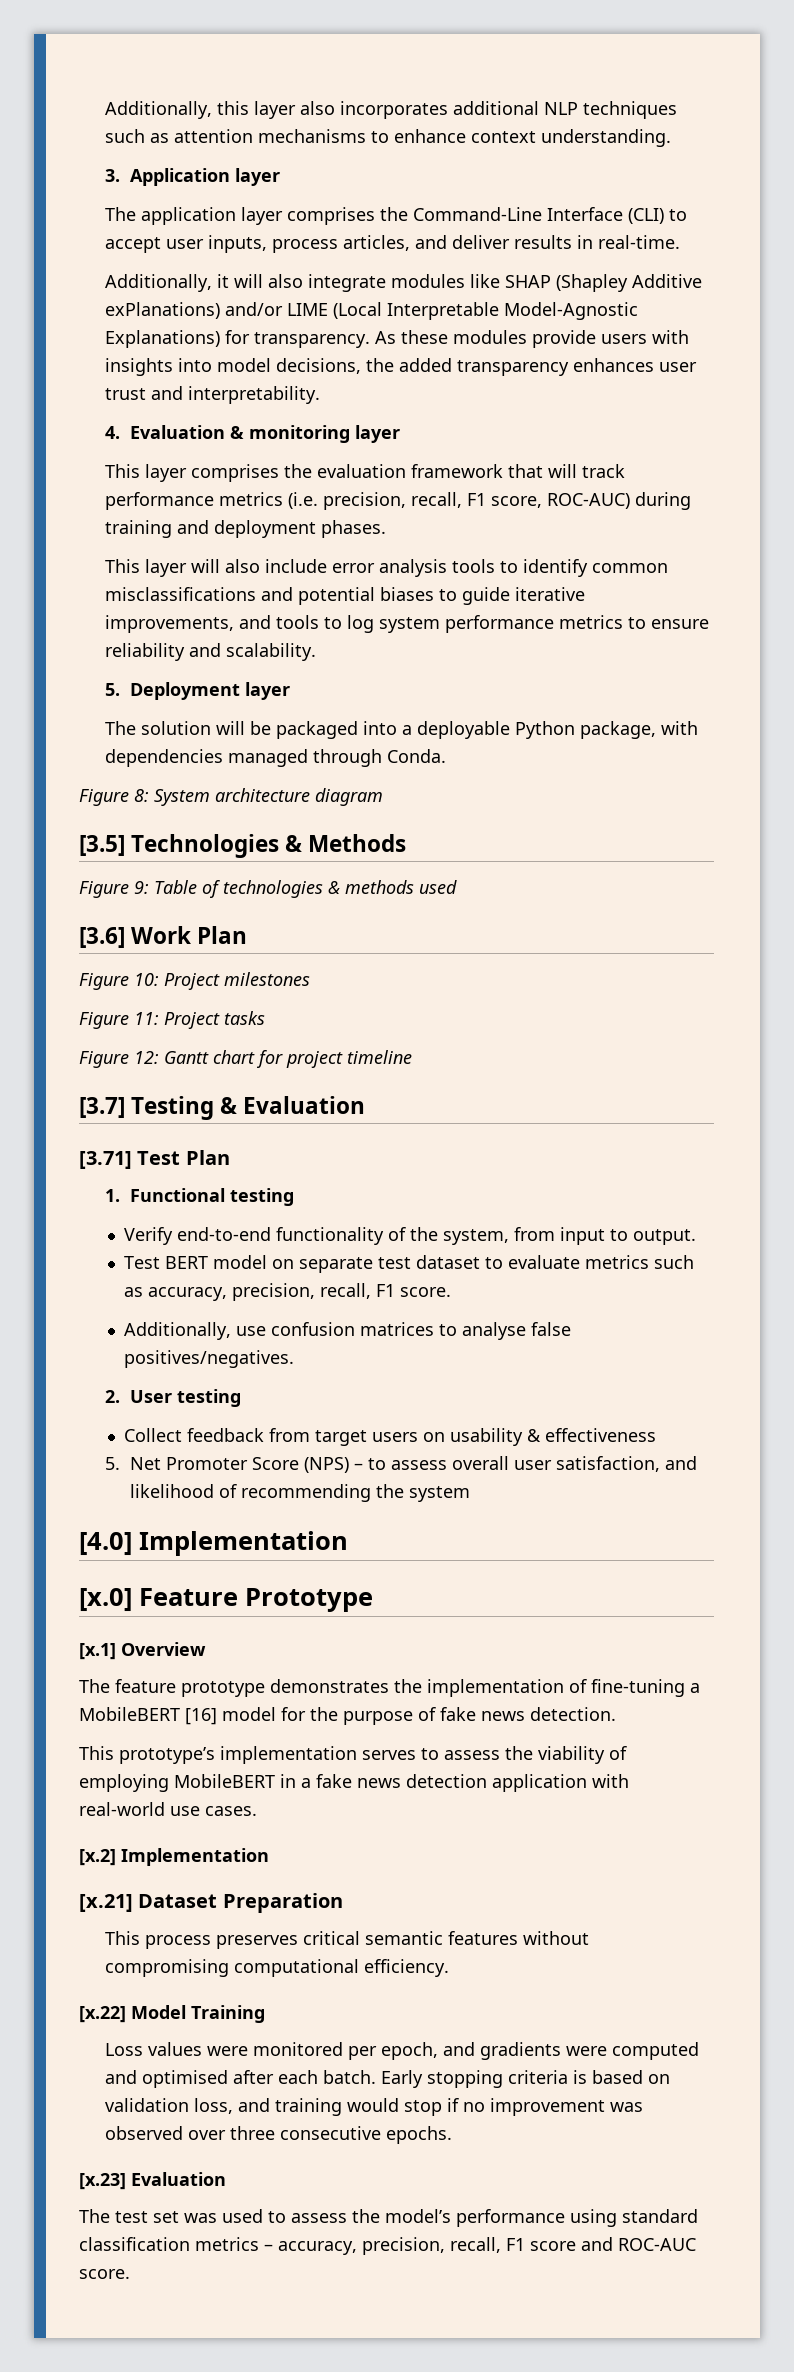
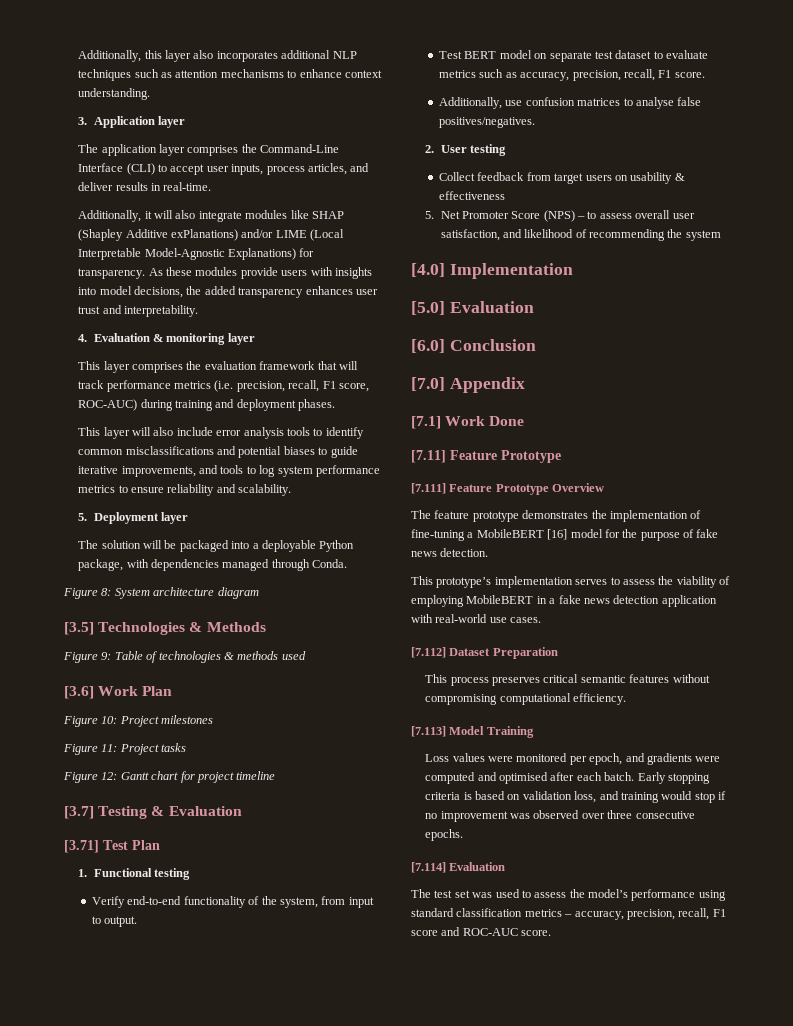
[79,1588,132,1612] [x.0] -> [411,301,534,315] [411,339,536,353] [411,377,525,393] [411,416,525,429] [411,450,446,463] [5.0] Evaluation // [6.0] Conclusion // [7.0] Appendix // [7.1] Work Done // [7.11]
[79,1643,116,1660] [x.1] -> [411,483,549,495] [7.111] Feature Prototype
[79,1848,269,1866] [79,1894,133,1912] [x.2] Implementation // [x.21] -> [411,647,446,658] [7.112]
[79,2006,126,2023] [x.22] -> [411,726,446,737] [7.113]
[79,2173,126,2190] [x.23] -> [411,862,446,873] [7.114]

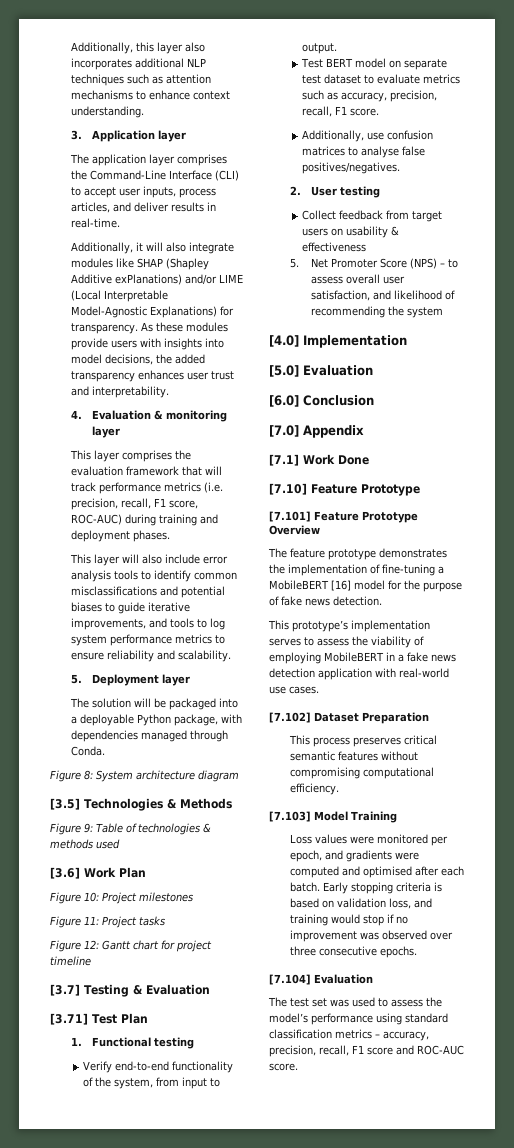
[411,450,446,463] [7.11] -> [269,483,307,495] [7.10]
[411,483,446,494] [7.111] -> [269,511,311,522] [7.101]
[411,647,446,658] [7.112] -> [269,712,311,723] [7.102]
[411,726,446,737] [7.113] -> [269,811,311,822] [7.103]
[411,862,446,873] [7.114] -> [269,974,311,985] [7.104]

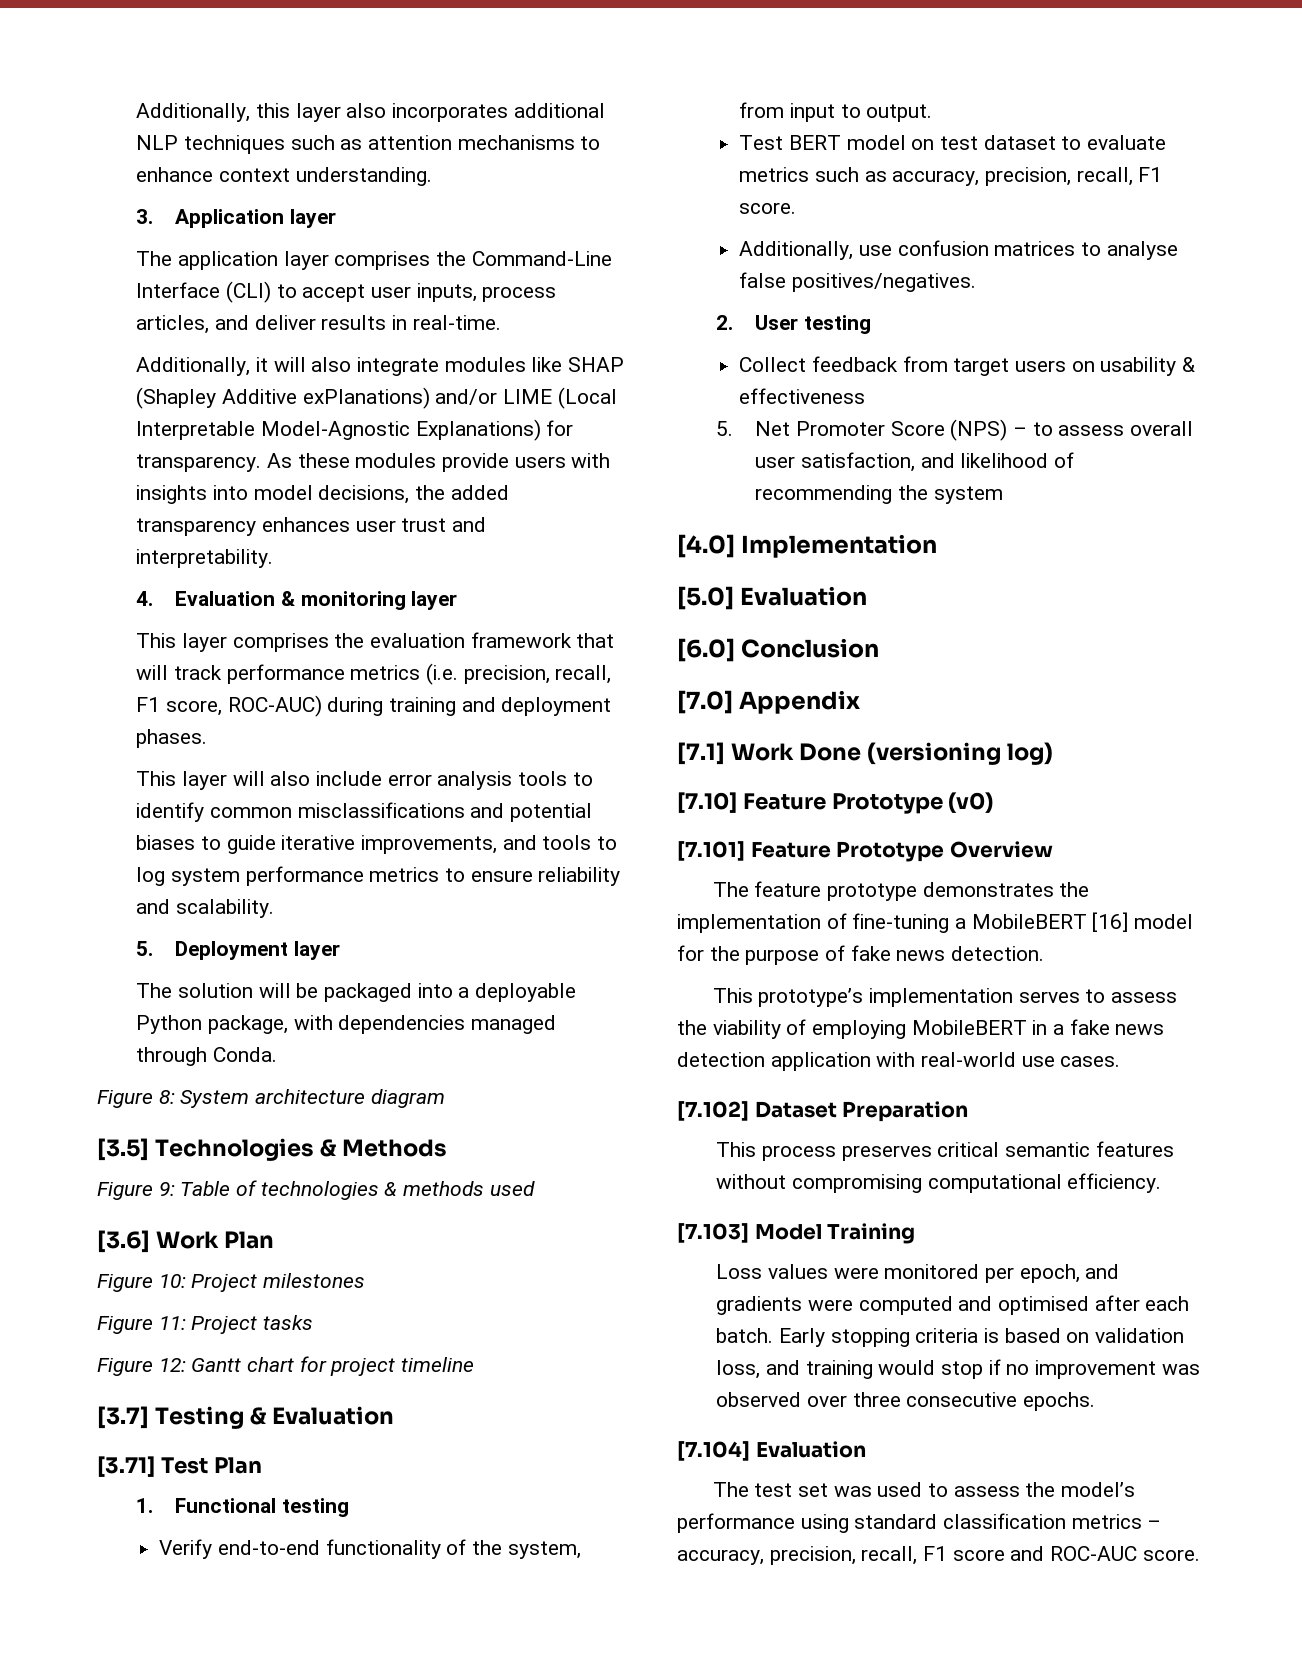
[404,59,448,70] separate -> (935, 144) none
(369, 460) none -> [867,742,1054,765] (versioning log)
(420, 490) none -> [948,792,994,813] (v0)

